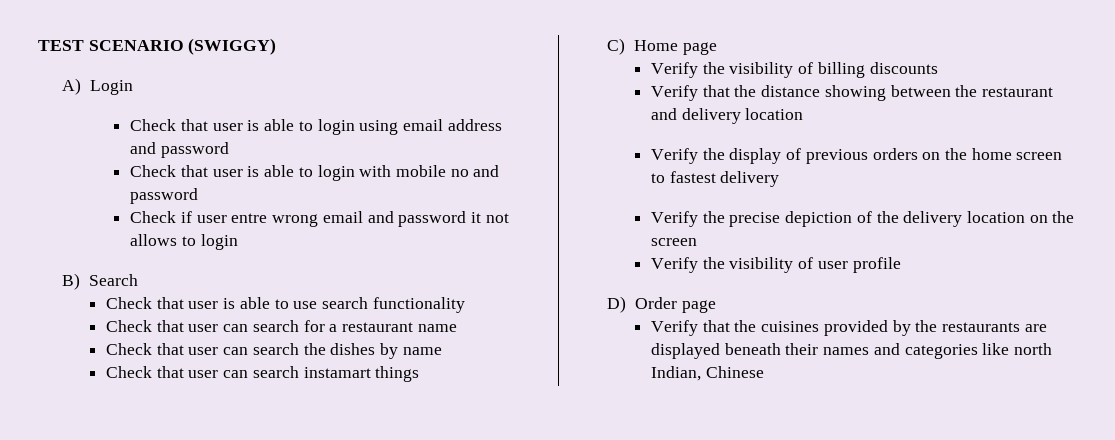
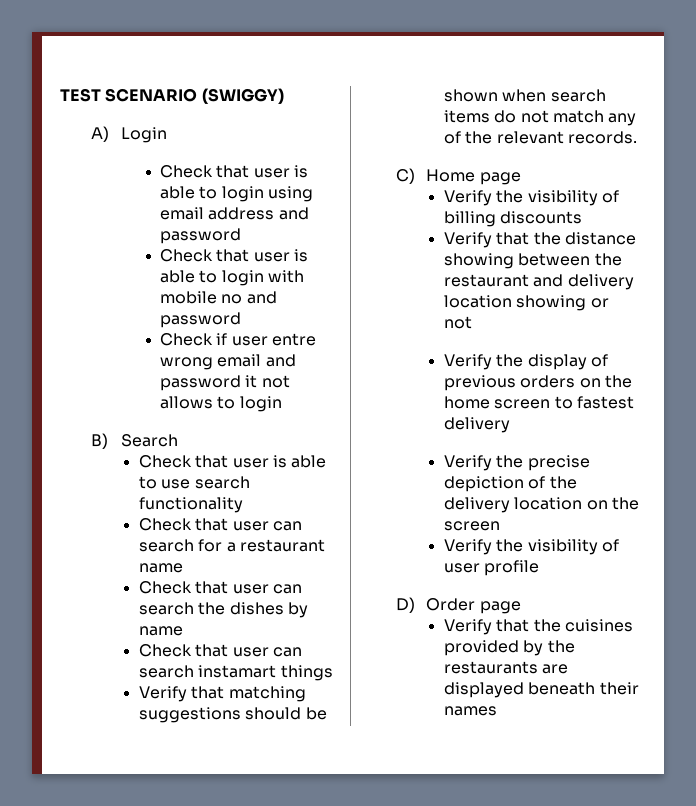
(420, 374) none -> [138,686,306,702] [138,707,327,723] [443,89,606,102] [443,110,637,126] [443,131,637,144] // Verify that matching suggestions should be shown when search items do not match any of the relevant records.
(804, 114) none -> [516,295,609,311] [443,316,472,329] showing or not
[873,343,1052,359] [650,366,764,381] and categories like north Indian, Chinese -> (497, 711) none

